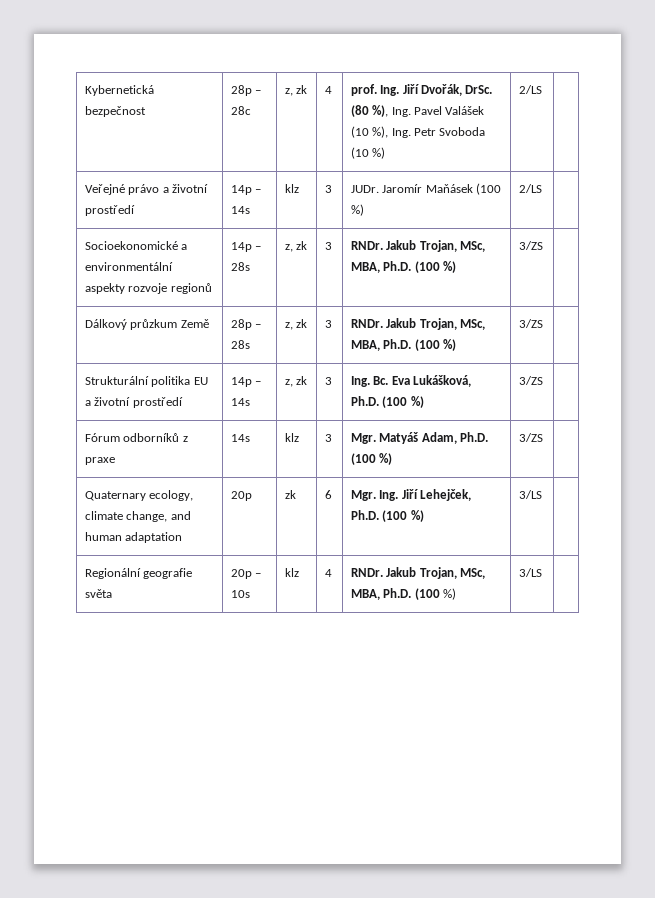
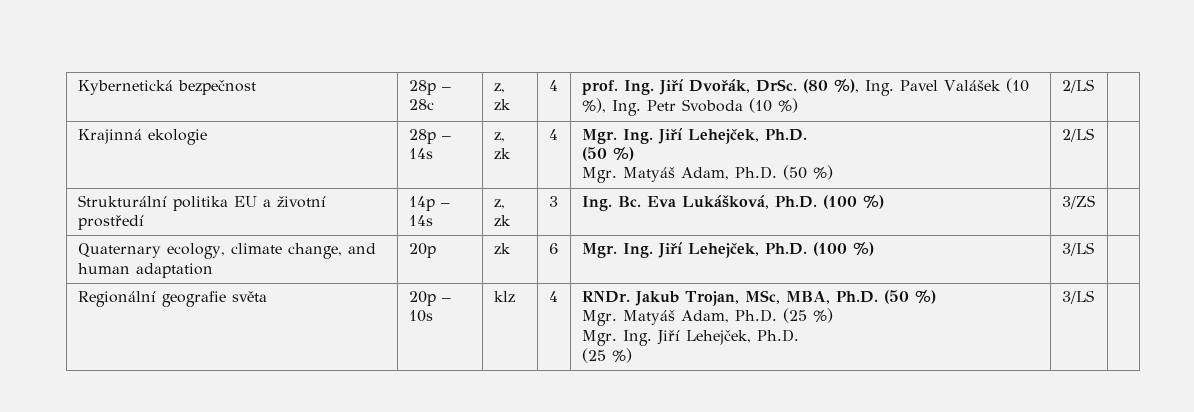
[84,184,208,195] [84,205,135,216] [230,185,262,195] [230,206,250,214] [284,184,299,193] [324,185,332,193] [350,183,501,195] [350,204,364,216] [518,184,542,193] [84,241,188,250] [84,262,173,271] [84,283,212,294] [230,242,262,252] [230,262,250,271] [284,241,308,252] [324,242,332,250] [350,240,485,252] [350,261,456,273] [518,241,543,250] [84,319,209,330] [230,319,262,330] [230,340,250,349] [284,319,308,330] [324,320,332,328] [350,318,485,330] [350,339,456,351] [518,319,543,328] Veřejné právo a životní prostředí | 14p – 14s | klz | 3 | JUDr. Jaromír Maňásek (100 %) | 2/LS | // Socioekonomické a environmentální aspekty rozvoje regionů | 14p – 28s | z, zk | 3 | RNDr. Jakub Trojan, MSc, MBA, Ph.D. (100 %) | 3/ZS | // Dálkový průzkum Země | 28p – 28s | z, zk | 3 | RNDr. Jakub Trojan, MSc, MBA, Ph.D. (100 %) | 3/ZS -> [77,129,207,145] [408,129,451,144] [408,148,433,159] [493,132,505,142] [493,148,511,160] [548,129,558,140] [581,128,807,144] [581,147,634,161] [581,165,833,183] [1061,128,1094,142] Krajinná ekologie | 28p – 14s | z, zk | 4 | Mgr. Ing. Jiří Lehejček, Ph.D. // (50 %) // Mgr. Matyáš Adam, Ph.D. (50 %) | 2/LS
[84,433,188,442] [84,457,115,465] [230,434,250,442] [284,433,299,442] [324,434,332,442] [350,432,488,444] [350,453,393,465] [518,433,543,442] // Fórum odborníků z praxe | 14s | klz | 3 | Mgr. Matyáš Adam, Ph.D. (100 %) | 3/ZS | -> (1095, 202) none
[414,588,440,600] (100 -> [883,290,936,304] [581,308,833,326] [581,329,799,346] [581,348,606,363] (50 %) // Mgr. Matyáš Adam, Ph.D. (25 %) // Mgr. Ing. Jiří Lehejček, Ph.D. // (25

